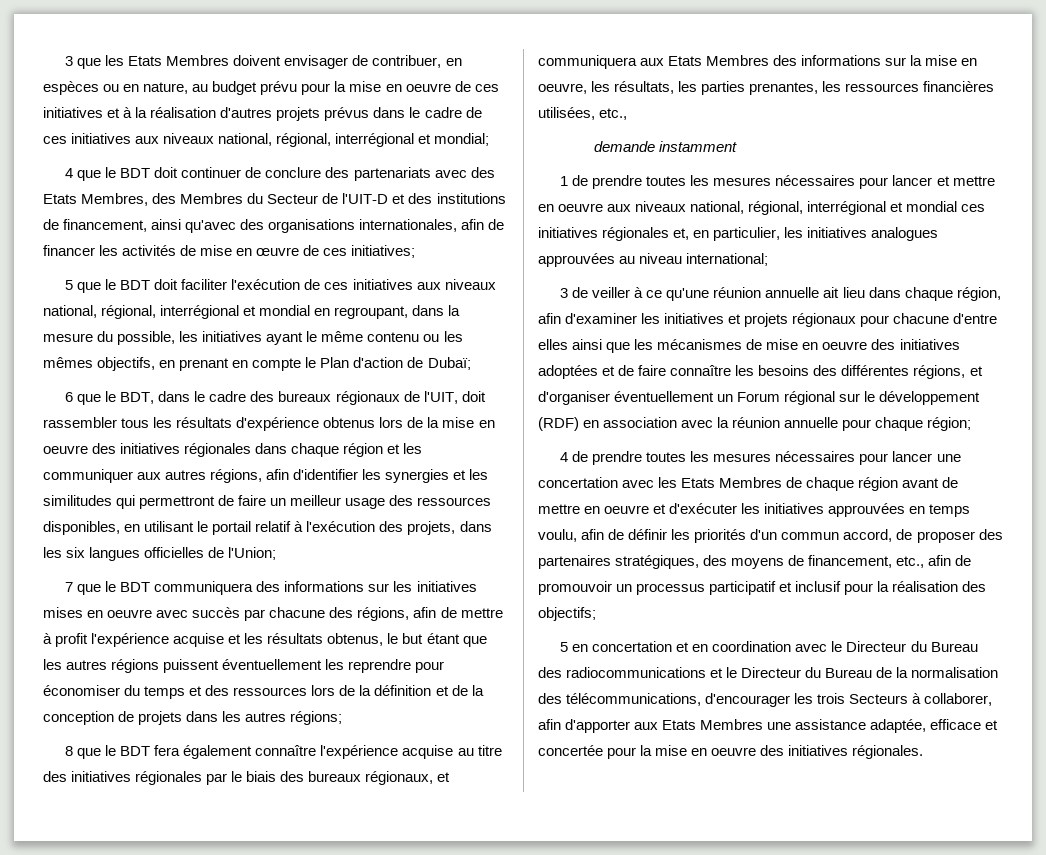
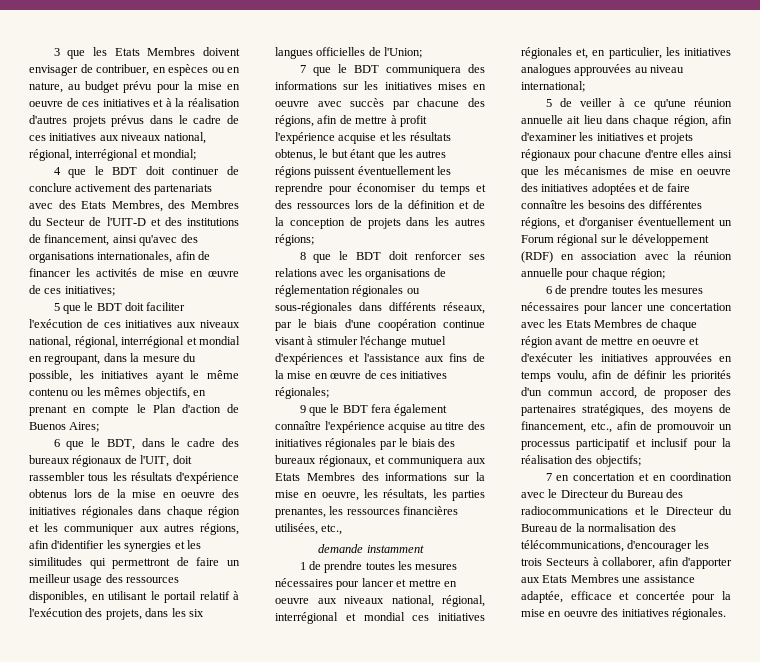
(322, 172) none -> [75,184,132,192] activement
[427,357,471,370] Dubaï; -> [29,422,100,432] Buenos Aires;
(151, 751) none -> [389,251,485,260] [275,268,446,280] [275,285,420,297] [275,302,485,314] [275,319,485,331] [275,336,446,348] [275,353,485,365] [275,370,448,379] [275,387,329,399] [299,404,368,416] doit renforcer ses relations avec les organisations de réglementation régionales ou sous-régionales dans différents réseaux, par le biais d'une coopération continue visant à stimuler l'échange mutuel d'expériences et l'assistance aux fins de la mise en œuvre de ces initiatives régionales; // 9 que le BDT
[560,288,569,298] 3 -> [545,99,552,107] 5
[560,452,569,462] 4 -> [545,286,552,294] 6
[560,642,569,652] 5 -> [545,473,552,481] 7

